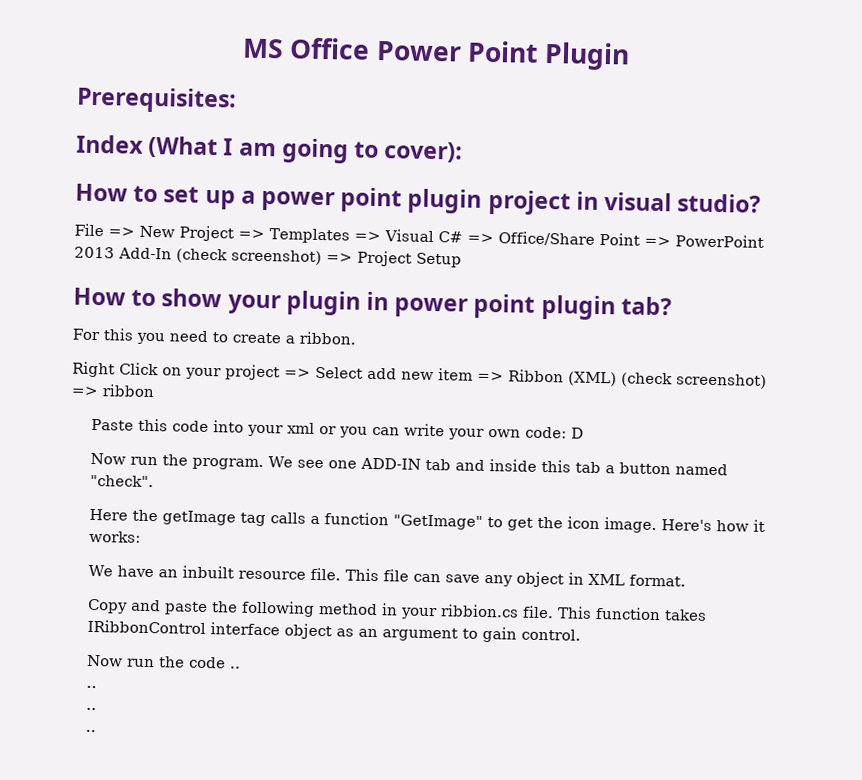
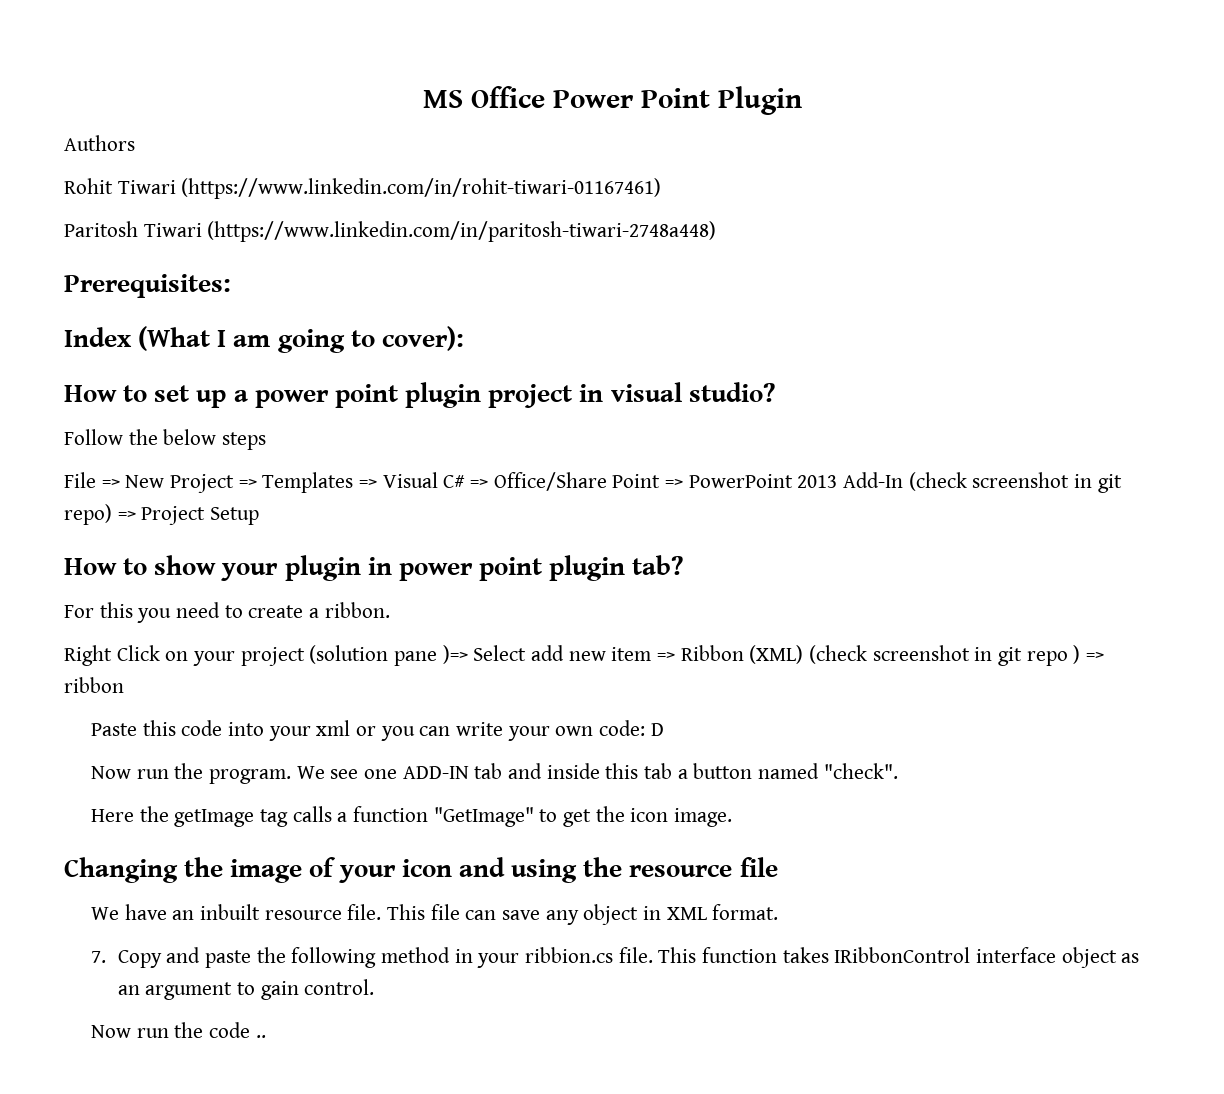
(630, 56) none -> [64,135,135,151] [64,178,662,199] [64,221,717,242] // Authors // Rohit Tiwari (https://www.linkedin.com/in/rohit-tiwari-01167461) // Paritosh Tiwari (https://www.linkedin.com/in/paritosh-tiwari-2748a448)
(762, 203) none -> [64,429,267,450] // Follow the below steps
[231,249,322,266] screenshot) -> [972,472,1122,493] [64,504,112,525] screenshot in git repo)
[284,368,311,378] => -> [309,645,468,666] (solution pane )=>
[676,373,767,389] screenshot) -> [872,645,1081,666] screenshot in git repo )
[660,519,765,532] [88,530,141,543] Here's how it works: -> [64,857,778,883] // Changing the image of your icon and using the resource file
(686, 580) none -> [90,951,106,963] 7.
[85,685,97,689] [85,707,97,711] [84,729,96,733] // .. // .. // .. -> (266, 1036) none

